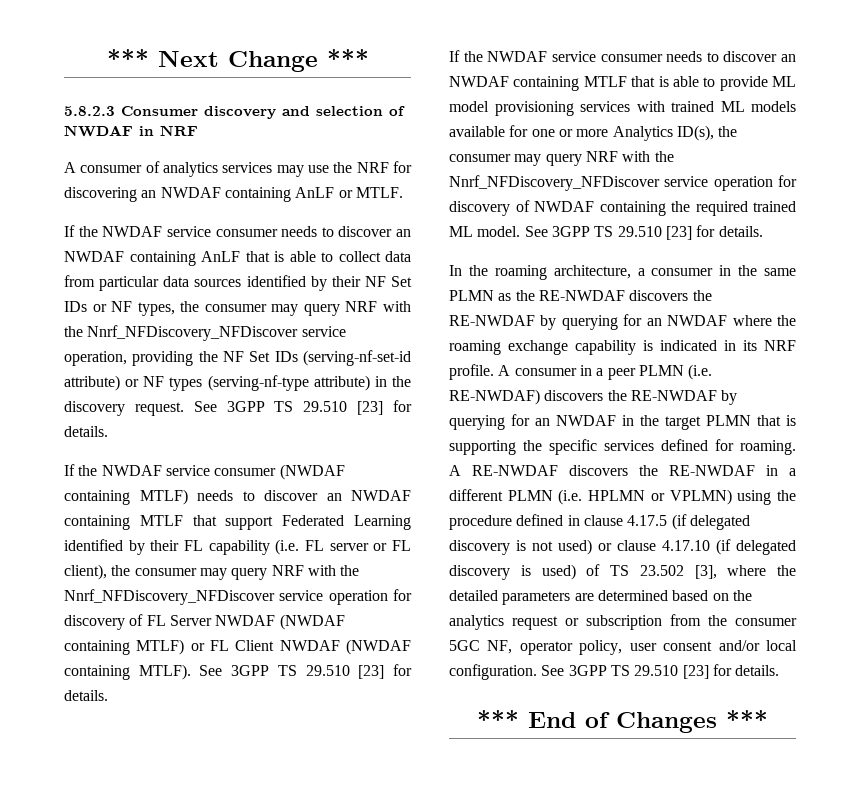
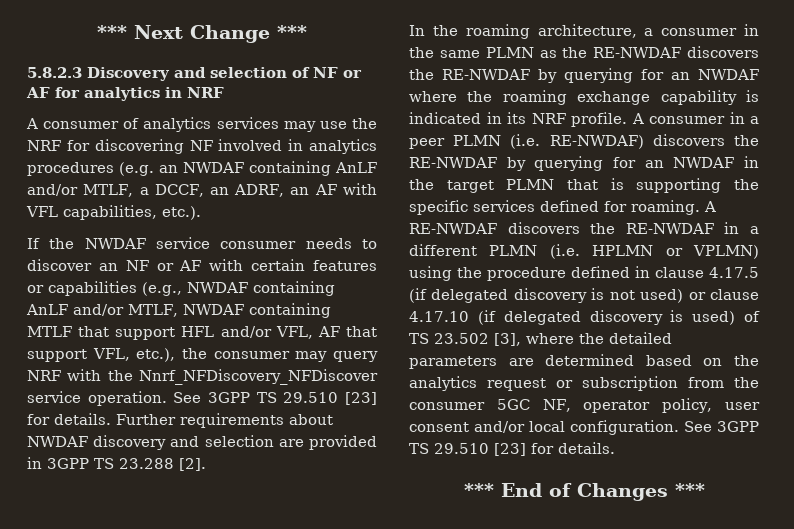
[121,106,276,119] Consumer discovery -> [87,67,170,81] Discovery
[64,125,133,137] NWDAF -> [313,67,362,78] [26,87,160,101] NF or AF for analytics
[141,187,403,202] [64,225,411,237] [64,251,411,266] [64,275,412,291] [64,301,411,316] [64,325,346,341] [64,350,412,366] [64,375,411,391] [64,400,412,416] [64,426,108,437] [64,464,345,480] [64,489,411,505] [64,515,411,530] [64,539,412,555] [64,564,360,580] [64,589,412,605] [64,614,345,630] [64,639,412,655] [64,664,412,680] [64,690,108,701] [449,50,796,62] [449,76,796,91] [449,101,796,116] [449,125,738,141] [449,151,674,166] [449,175,797,191] [449,200,796,216] [449,225,763,240] an NWDAF containing AnLF or MTLF. // If the NWDAF service consumer needs to discover an NWDAF containing AnLF that is able to collect data from particular data sources identified by their NF Set IDs or NF types, the consumer may query NRF with the Nnrf_NFDiscovery_NFDiscover service operation, providing the NF Set IDs (serving-nf-set-id attribute) or NF types (serving-nf-type attribute) in the discovery request. See 3GPP TS 29.510 [23] for details. // If the NWDAF service consumer (NWDAF containing MTLF) needs to discover an NWDAF containing MTLF that support Federated Learning identified by their FL capability (i.e. FL server or FL client), the consumer may query NRF with the Nnrf_NFDiscovery_NFDiscover service operation for discovery of FL Server NWDAF (NWDAF containing MTLF) or FL Client NWDAF (NWDAF containing MTLF). See 3GPP TS 29.510 [23] for details. // If the NWDAF service consumer needs to discover an NWDAF containing MTLF that is able to provide ML model provisioning services with trained ML models available for one or more Analytics ID(s), the consumer may query NRF with the Nnrf_NFDiscovery_NFDiscover service operation for discovery of NWDAF containing the required trained ML model. See 3GPP TS 29.510 [23] for details. -> [189,139,377,154] [27,161,377,176] [27,183,377,197] [26,205,201,220] [27,237,377,249] [27,259,377,271] [27,281,335,296] [26,303,331,318] [27,326,377,340] [27,348,378,362] [27,369,378,385] [27,391,377,406] [27,413,333,428] [27,435,377,450] [27,457,206,471] NF involved in analytics procedures (e.g. an NWDAF containing AnLF and/or MTLF, a DCCF, an ADRF, an AF with VFL capabilities, etc.). // If the NWDAF service consumer needs to discover an NF or AF with certain features or capabilities (e.g., NWDAF containing AnLF and/or MTLF, NWDAF containing MTLF that support HFL and/or VFL, AF that support VFL, etc.), the consumer may query NRF with the Nnrf_NFDiscovery_NFDiscover service operation. See 3GPP TS 29.510 [23] for details. Further requirements about NWDAF discovery and selection are provided in 3GPP TS 23.288 [2].

